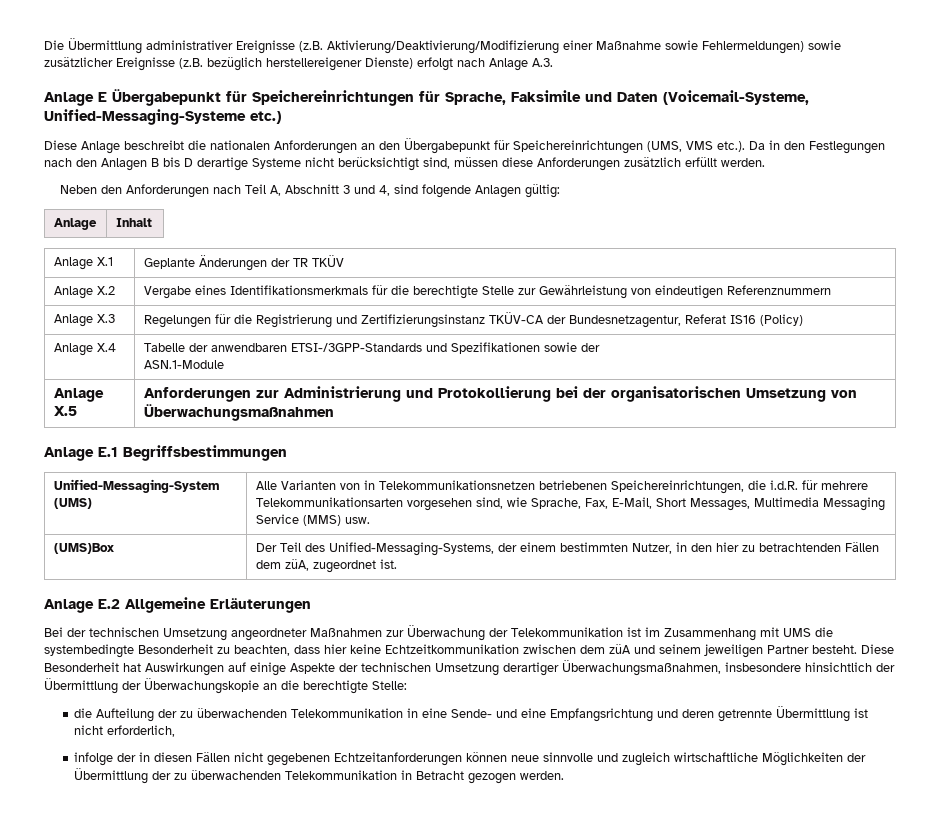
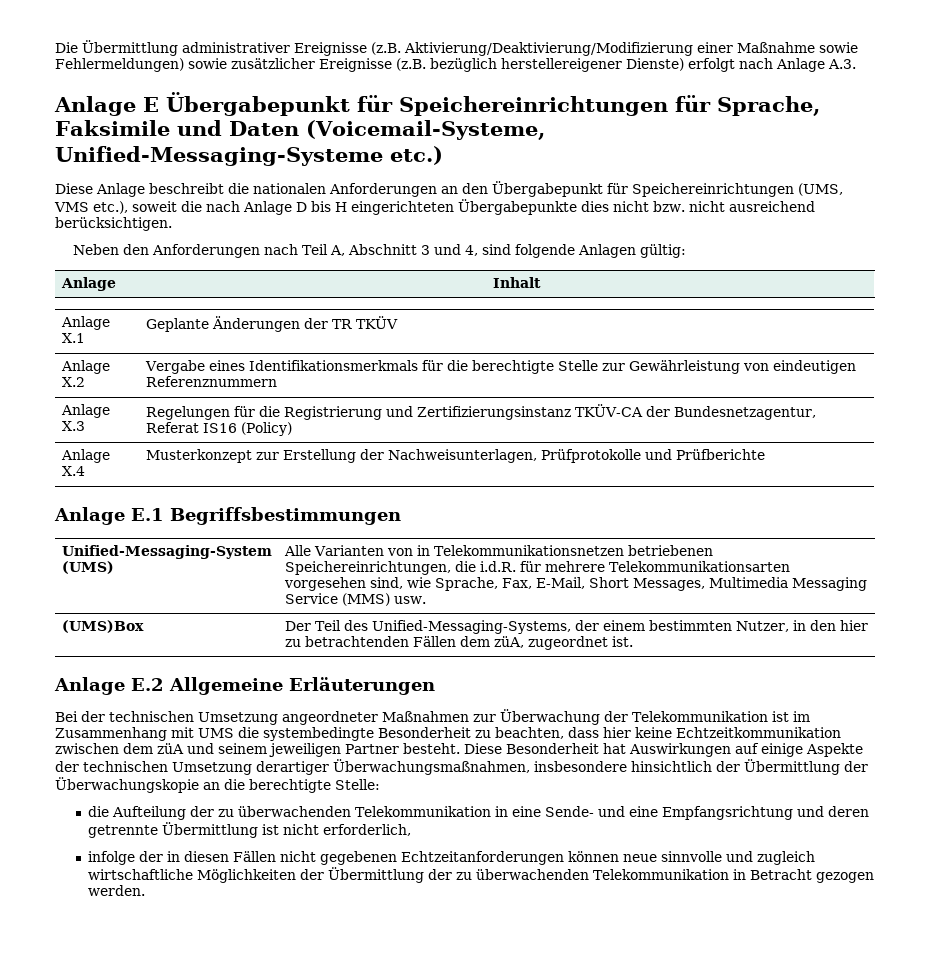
[717,140,885,154] [44,157,765,171] etc.). Da in den Festlegungen nach den Anlagen B bis D derartige Systeme nicht berücksichtigt sind, müssen diese Anforderungen zusätzlich erfüllt werden. -> [93,199,815,215] [55,217,172,231] etc.), soweit die nach Anlage D bis H eingerichteten Übergabepunkte dies nicht bzw. nicht ausreichend berücksichtigen.
[143,342,600,354] [143,360,224,369] [53,388,104,402] [53,406,77,416] [143,386,857,402] [143,404,334,421] Tabelle der anwendbaren ETSI-/3GPP-Standards und Spezifikationen sowie der // ASN.1-Module // Anlage X.5 | Anforderungen zur Administrierung und Protokollierung bei der organisatorischen Umsetzung von Überwachungsmaßnahmen -> [145,449,765,463] Musterkonzept zur Erstellung der Nachweisunterlagen, Prüfprotokolle und Prüfberichte

